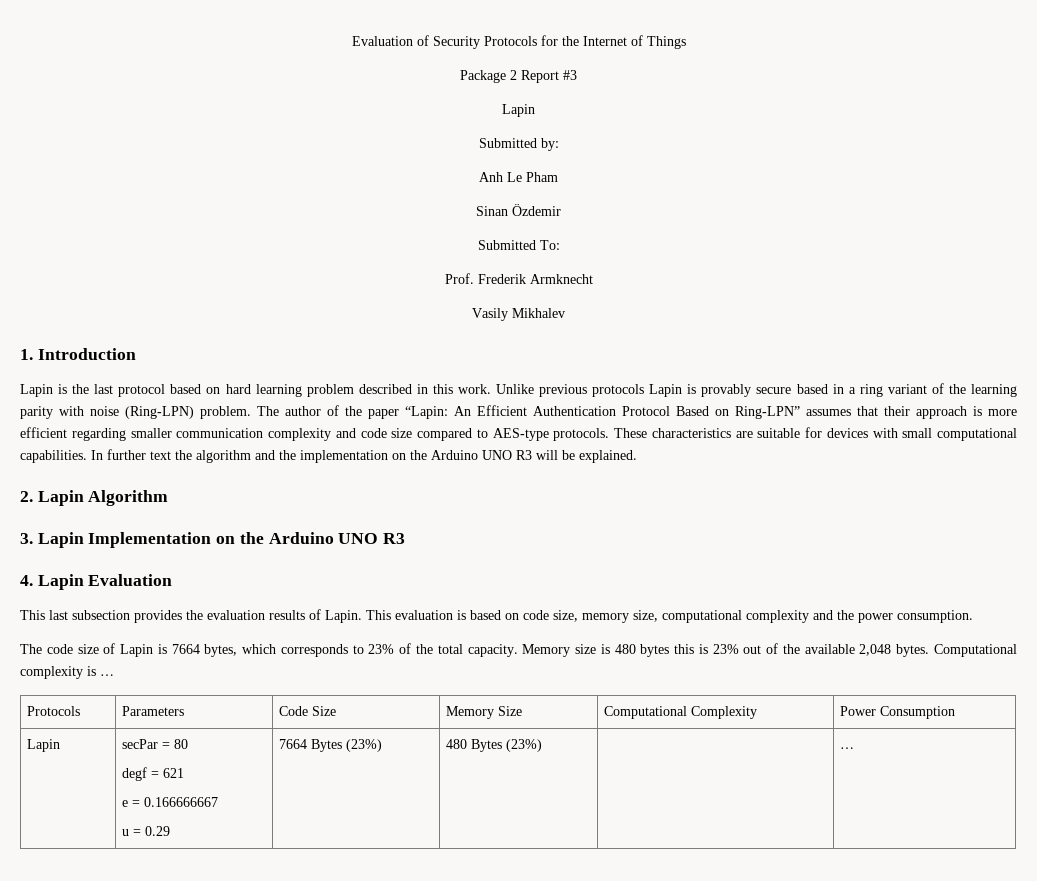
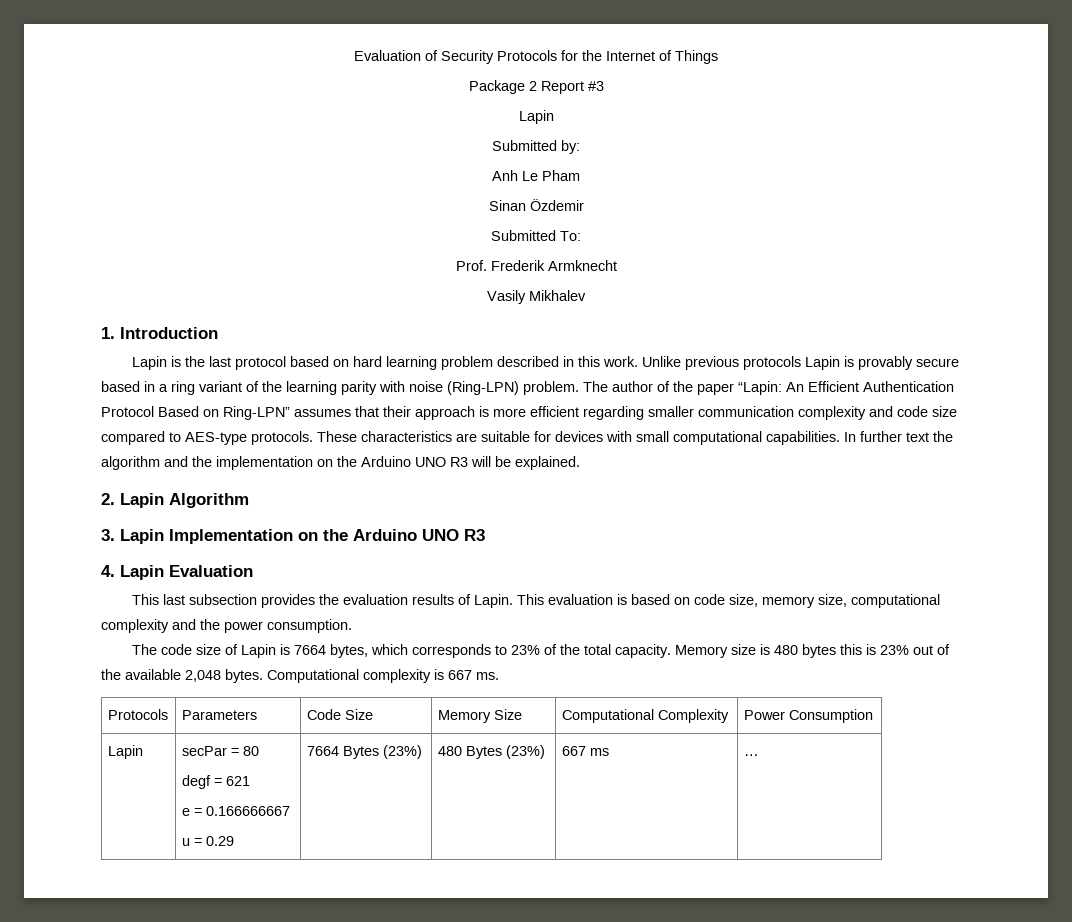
[100,674,114,676] … -> [448,670,499,680] 667 ms.
(543, 745) none -> [561,746,609,756] 667 ms

